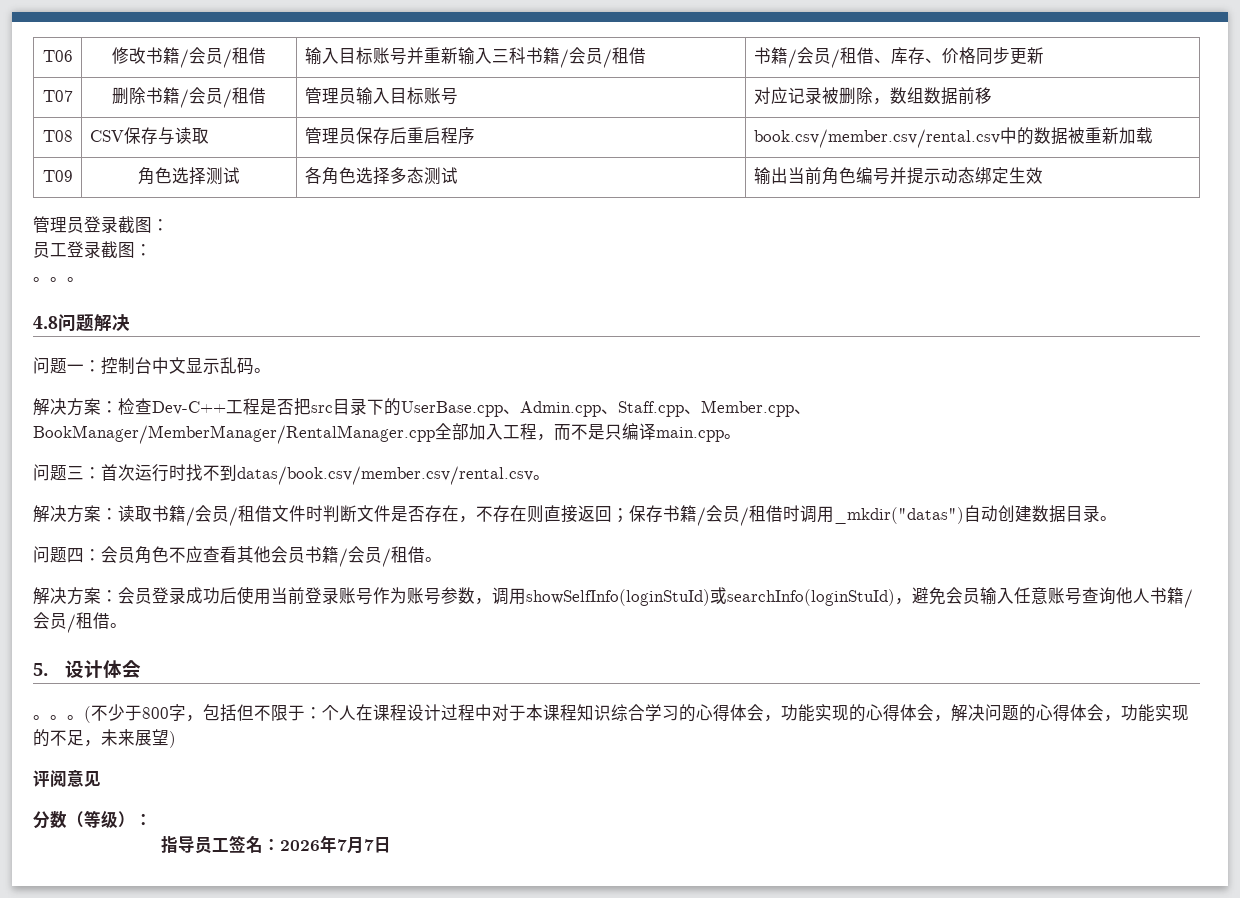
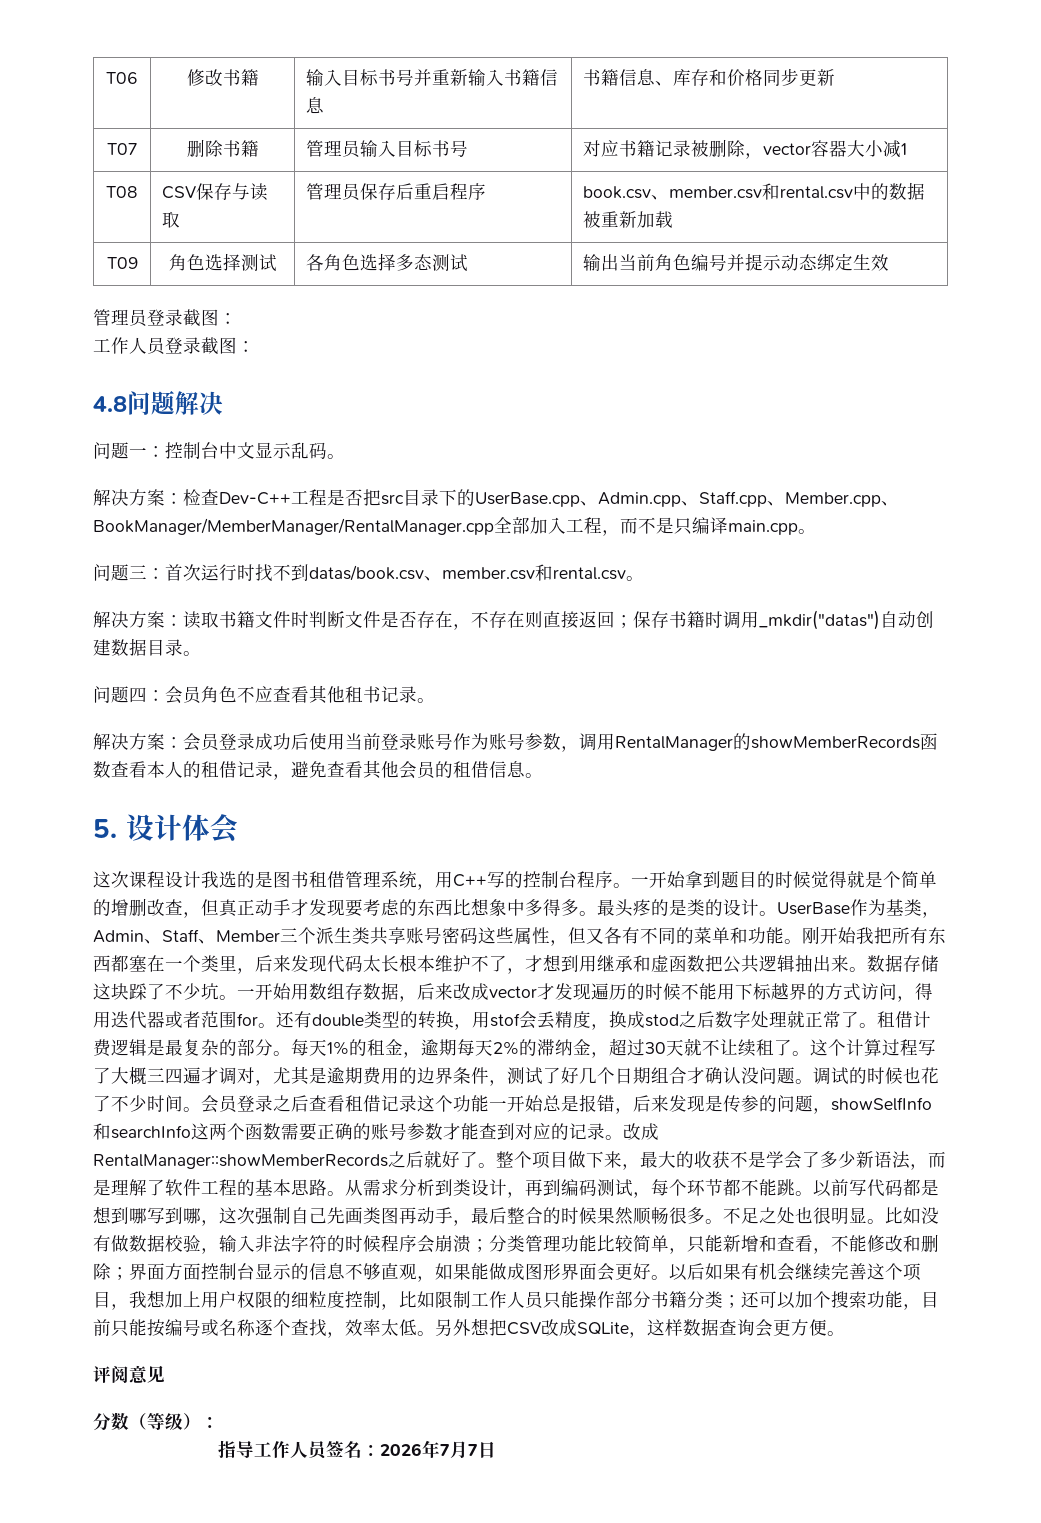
[180,47,266,68] [304,47,390,65] /会员/租借 | 输入目标账 -> [306,69,397,86] | 输入目标书
[491,47,646,68] [753,47,942,68] 三科书籍/会员/租借 | 书籍/会员/租借、库存、 -> [504,69,559,86] [306,97,325,114] [583,69,728,86] 书籍信息 | 书籍信息、库存和
[180,87,266,108] /会员/租借 -> (259, 148) none
[423,87,441,104] 账 -> [432,140,451,157] 书
(788, 95) none -> [619,140,656,157] 书籍
[889,87,992,105] 数组数据前移 -> [763,140,908,158] vector容器大小减1
[753,129,1000,148] book.csv/member.csv/rental.csv -> [583,183,854,200] book.csv、member.csv和rental.csv
[33,241,152,258] [33,277,84,282] 员工登录截图： // 。。。 -> [93,337,255,355] 工作人员登录截图：
[237,466,533,485] datas/book.csv/member.csv/rental.csv -> [309,564,626,581] datas/book.csv、member.csv和rental.csv
[186,505,272,526] /会员/租借 -> (255, 619) none
[697,505,783,526] /会员/租借 -> (705, 619) none
[271,546,425,567] 会员书籍/会员/租借 -> [345,686,417,703] 租书记录
[526,587,1193,608] [33,612,127,633] [33,660,141,678] [33,704,1189,723] [33,729,176,748] showSelfInfo(loginStuId)或searchInfo(loginStuId)，避免会员输入任意账号查询他人书籍/会员/租借。 // 5.设计体会 // 。。。(不少于800字，包括但不限于：个人在课程设计过程中对于本课程知识综合学习的心得体会，功能实现的心得体会，解决问题的心得体会，功能实现的不足，未来展望) -> [615,733,938,751] [93,760,543,780] [93,814,238,843] [93,870,937,890] [93,898,940,918] [93,926,946,946] [93,954,939,974] [93,982,933,1002] [93,1010,931,1030] [93,1038,936,1058] [93,1066,939,1086] [93,1094,932,1114] [93,1123,659,1141] [93,1150,946,1170] [93,1179,939,1198] [93,1206,939,1226] [93,1234,939,1254] [93,1262,921,1282] [93,1290,939,1310] [93,1318,845,1338] RentalManager的showMemberRecords函数查看本人的租借记录，避免查看其他会员的租借信息。 // 5.设计体会 // 这次课程设计我选的是图书租借管理系统，用C++写的控制台程序。一开始拿到题目的时候觉得就是个简单的增删改查，但真正动手才发现要考虑的东西比想象中多得多。最头疼的是类的设计。UserBase作为基类，Admin、Staff、Member三个派生类共享账号密码这些属性，但又各有不同的菜单和功能。刚开始我把所有东西都塞在一个类里，后来发现代码太长根本维护不了，才想到用继承和虚函数把公共逻辑抽出来。数据存储这块踩了不少坑。一开始用数组存数据，后来改成vector才发现遍历的时候不能用下标越界的方式访问，得用迭代器或者范围for。还有double类型的转换，用stof会丢精度，换成stod之后数字处理就正常了。租借计费逻辑是最复杂的部分。每天1%的租金，逾期每天2%的滞纳金，超过30天就不让续租了。这个计算过程写了大概三四遍才调对，尤其是逾期费用的边界条件，测试了好几个日期组合才确认没问题。调试的时候也花了不少时间。会员登录之后查看租借记录这个功能一开始总是报错，后来发现是传参的问题，showSelfInfo和searchInfo这两个函数需要正确的账号参数才能查到对应的记录。改成RentalManager::showMemberRecords之后就好了。整个项目做下来，最大的收获不是学会了多少新语法，而是理解了软件工程的基本思路。从需求分析到类设计，再到编码测试，每个环节都不能跳。以前写代码都是想到哪写到哪，这次强制自己先画类图再动手，最后整合的时候果然顺畅很多。不足之处也很明显。比如没有做数据校验，输入非法字符的时候程序会崩溃；分类管理功能比较简单，只能新增和查看，不能修改和删除；界面方面控制台显示的信息不够直观，如果能做成图形界面会更好。以后如果有机会继续完善这个项目，我想加上用户权限的细粒度控制，比如限制工作人员只能操作部分书籍分类；还可以加个搜索功能，目前只能按编号或名称逐个查找，效率太低。另外想把CSV改成SQLite，这样数据查询会更方便。
[194,837,229,854] 员工 -> [253,1441,328,1460] 工作人员

